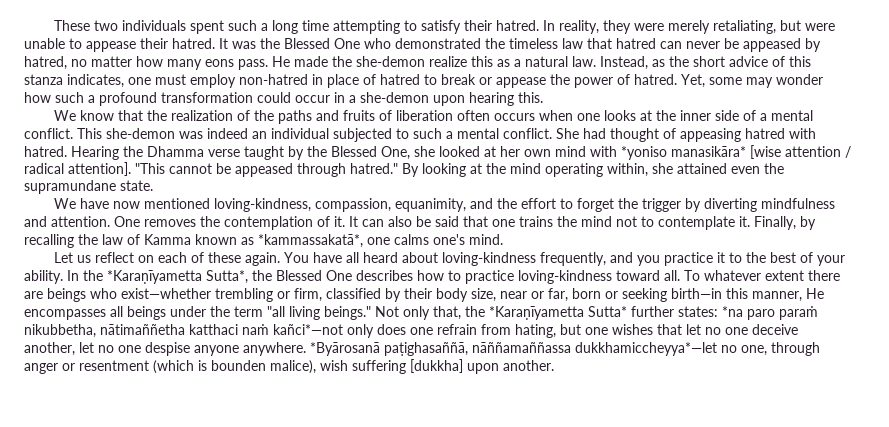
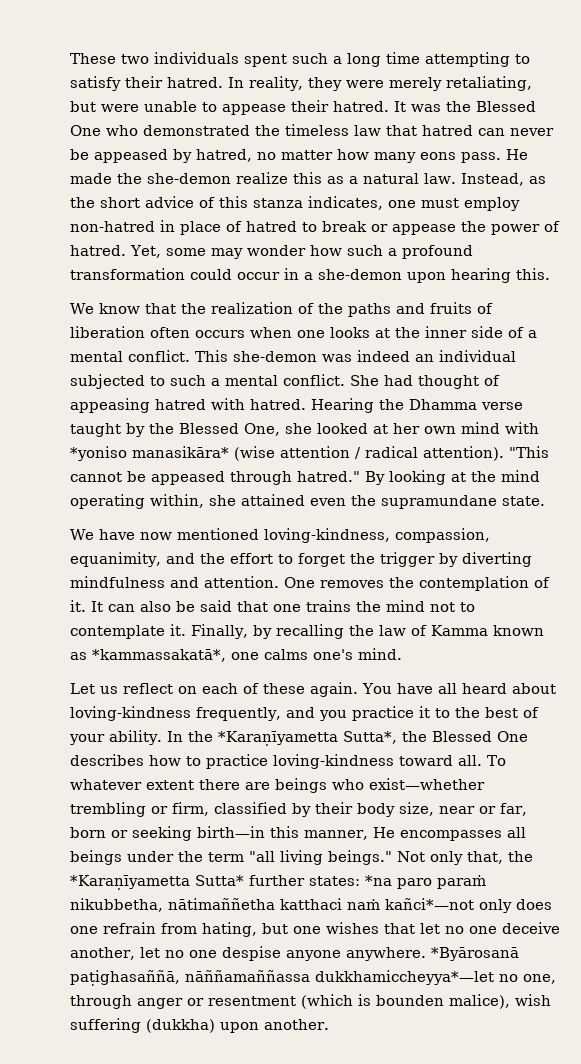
[750,145,781,159] [wise -> [234,446,275,461] (wise
[68,162,131,176] attention]. -> [423,446,504,461] attention).
[410,359,463,373] [dukkha] -> [146,1019,215,1033] (dukkha)

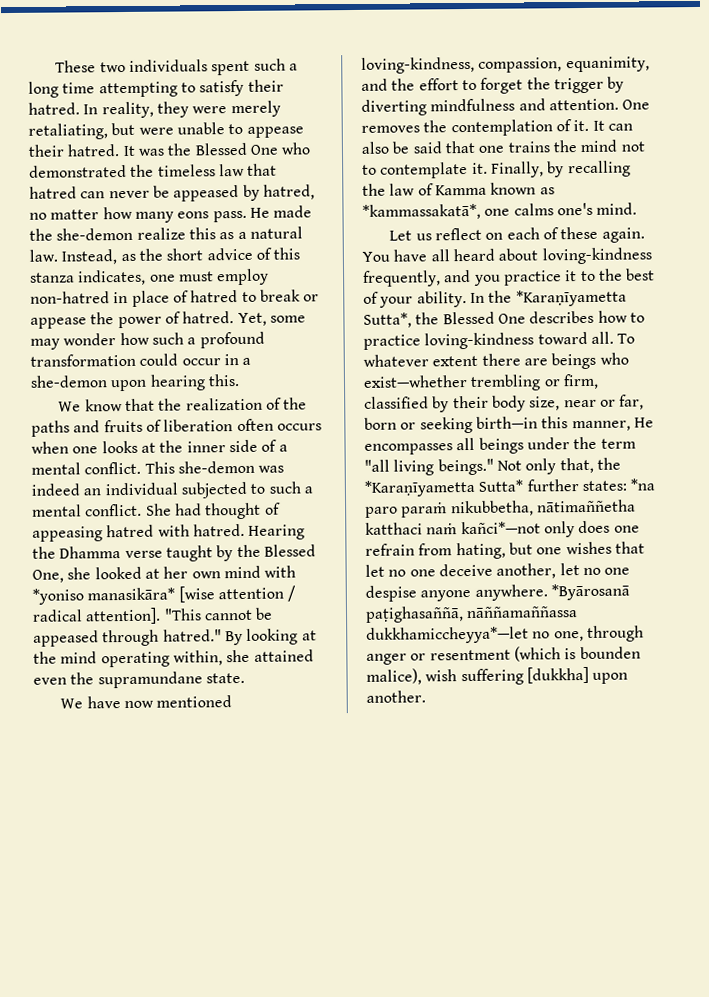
[234,446,275,461] (wise -> [178,586,215,603] [wise
[423,446,504,461] attention). -> [85,607,162,625] attention].
[146,1019,215,1033] (dukkha) -> [526,666,589,684] [dukkha]

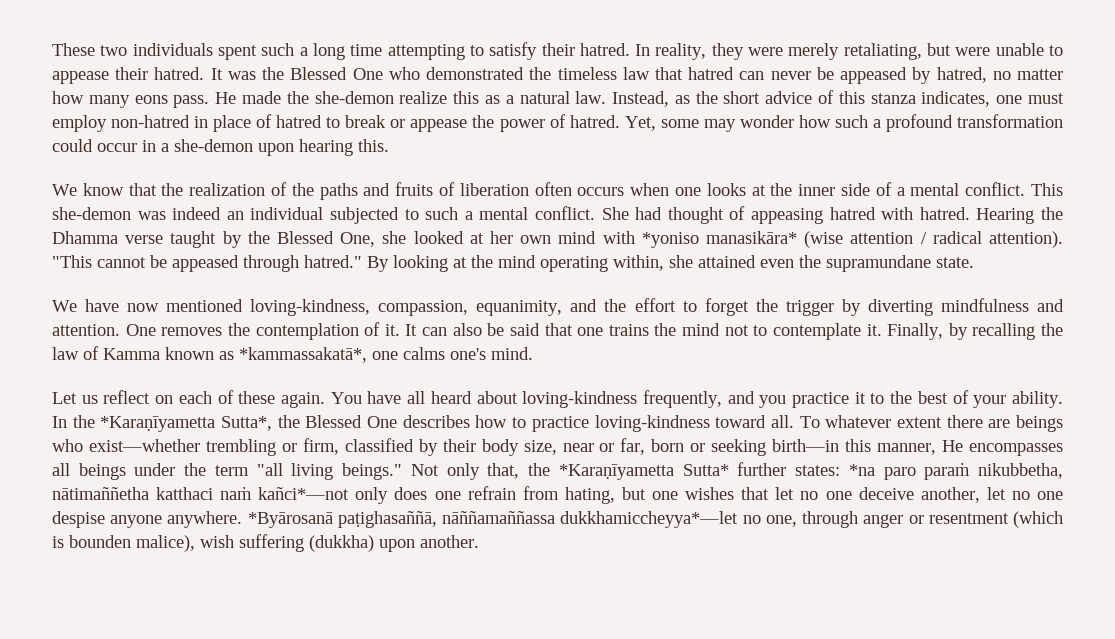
[178,586,215,603] [wise -> [804,231,844,248] (wise
[85,607,162,625] attention]. -> [989,231,1064,248] attention).
[526,666,589,684] [dukkha] -> [309,535,374,552] (dukkha)

